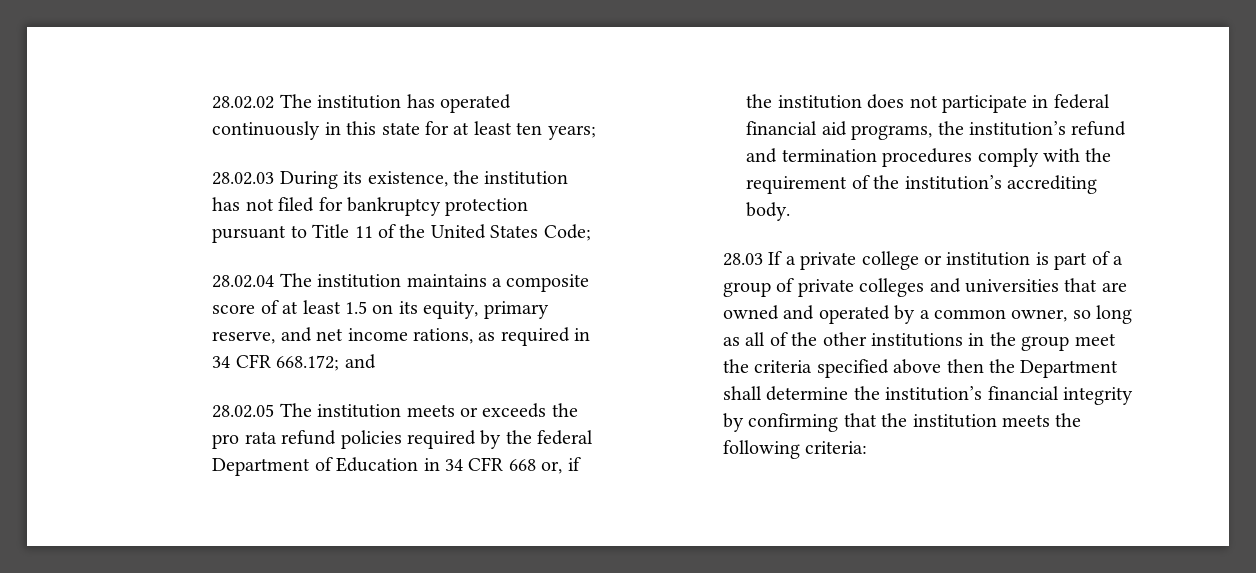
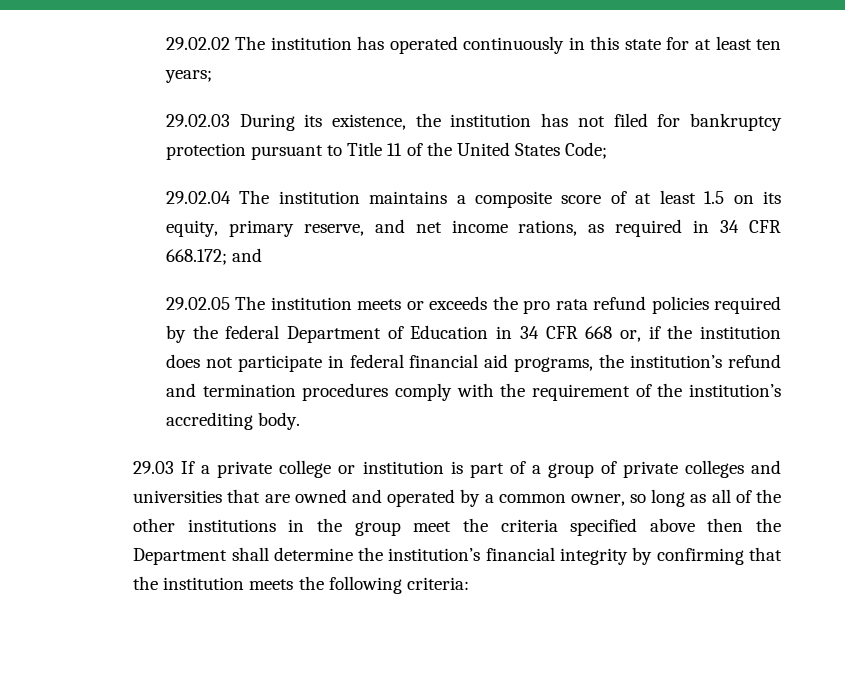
[212,96,275,109] 28.02.02 -> [165,37,230,50] 29.02.02
[212,172,275,185] 28.02.03 -> [165,114,230,127] 29.02.03
[212,275,275,288] 28.02.04 -> [165,191,231,204] 29.02.04
[212,404,275,418] 28.02.05 -> [165,297,230,310] 29.02.05
[723,253,764,266] 28.03 -> [133,461,175,474] 29.03

